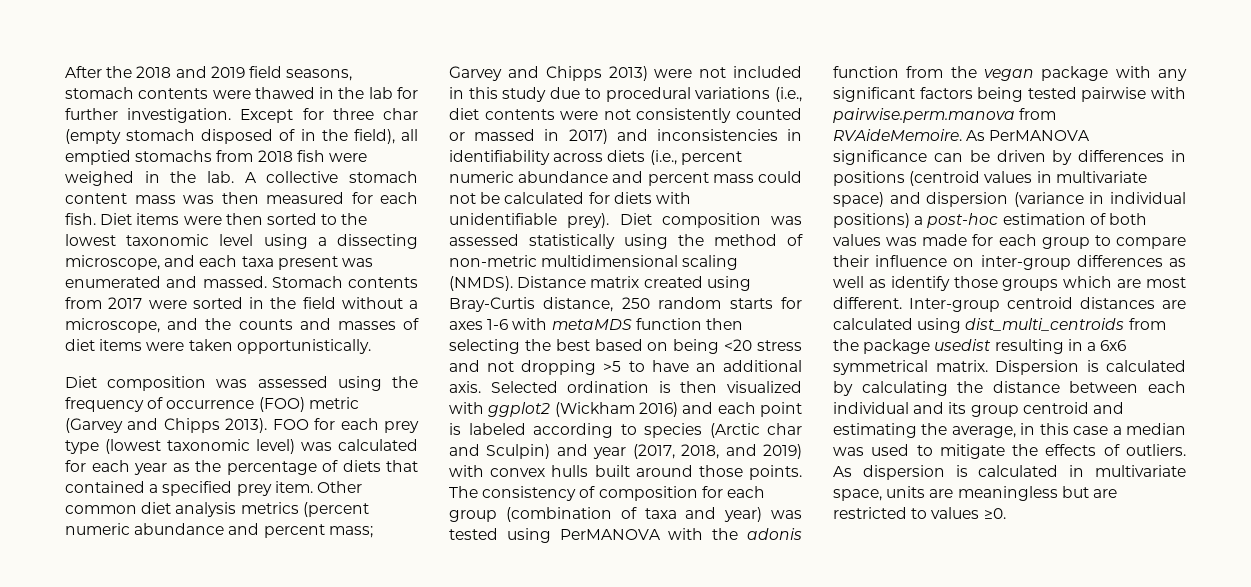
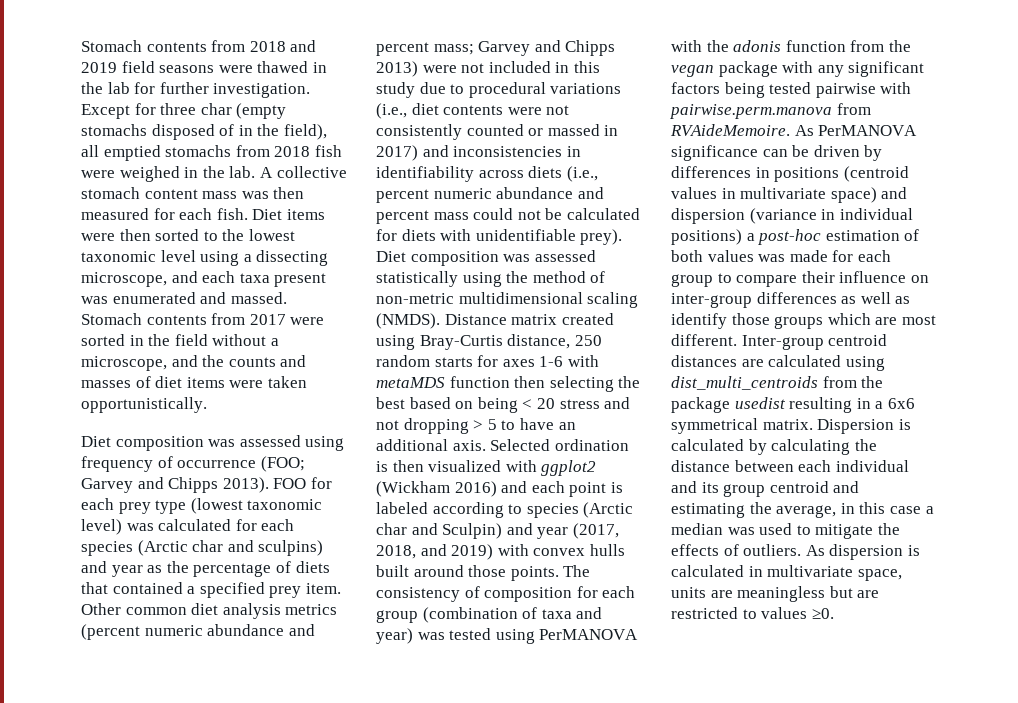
[65,66,133,78] After the -> [81,40,246,52] Stomach contents from
[286,69,353,81] [65,87,209,99] seasons, stomach contents -> [159,65,215,73] seasons
[126,129,196,141] stomach -> [81,124,147,136] stomachs
[391,376,418,388] the -> (345, 443) none
[258,397,359,412] [65,418,123,433] (FOO) metric (Garvey -> [260,456,305,472] [81,478,133,493] (FOO; Garvey
(130, 466) none -> [81,540,324,556] [81,561,107,573] species (Arctic char and sculpins) and
[724,339,753,351] <20 -> [522,398,555,409] < 20
[603,361,622,372] >5 -> [473,419,497,430] > 5

